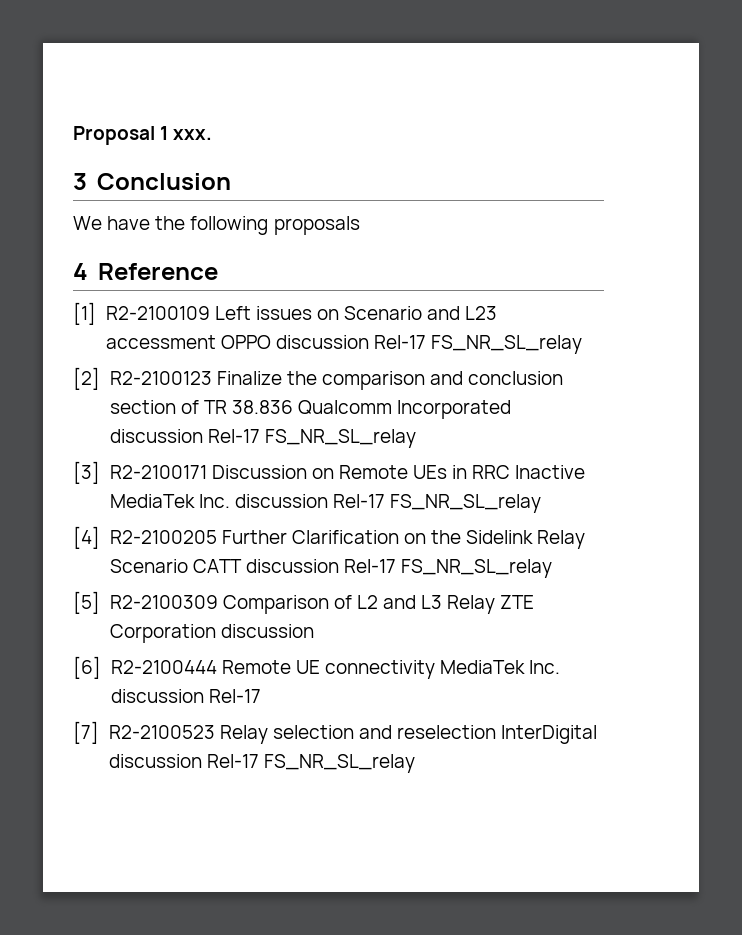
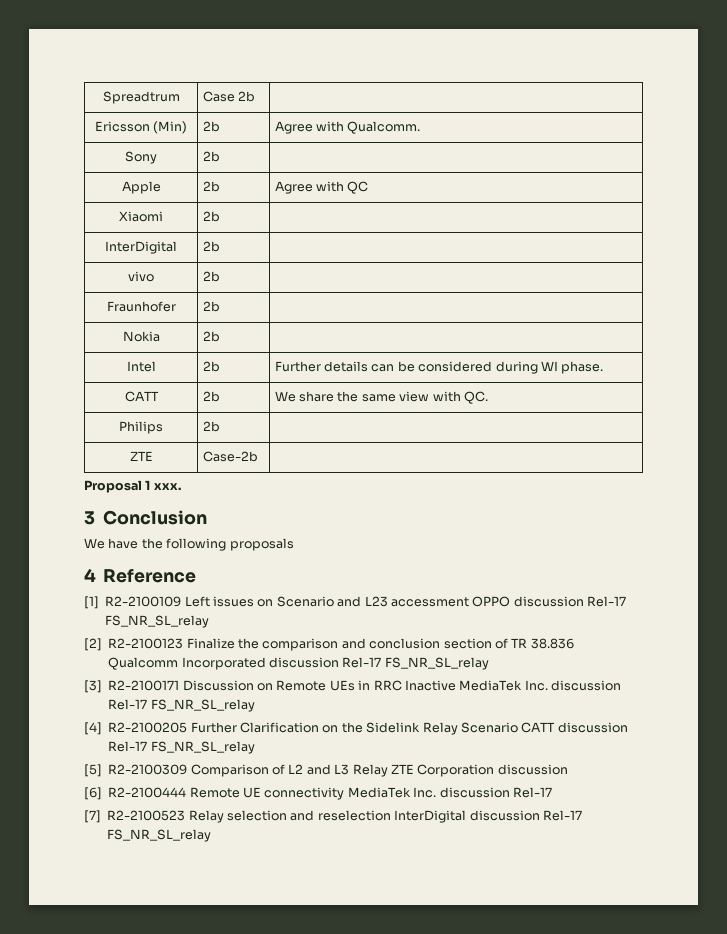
(73, 135) none -> [102,91,180,104] [202,91,256,102] [94,121,188,134] [202,121,220,132] [274,121,421,134] [125,151,157,164] [202,151,220,162] [121,181,161,194] [202,181,220,192] [274,181,369,194] [119,211,163,222] [202,211,220,222] [105,241,177,254] [202,241,220,252] [128,271,154,282] [202,271,220,282] [106,301,176,312] [202,301,220,312] [122,331,160,342] [202,331,220,342] [126,361,156,372] [202,361,220,372] [274,361,604,374] [124,391,159,402] [202,391,220,402] [274,391,488,404] [119,421,163,434] [202,421,220,432] [129,451,153,461] [202,451,258,462] Spreadtrum | Case 2b | // Ericsson (Min) | 2b | Agree with Qualcomm. // Sony | 2b | // Apple | 2b | Agree with QC // Xiaomi | 2b | // InterDigital | 2b | // vivo | 2b | // Fraunhofer | 2b | // Nokia | 2b | // Intel | 2b | Further details can be considered during WI phase. // CATT | 2b | We share the same view with QC. // Philips | 2b | // ZTE | Case-2b | //

